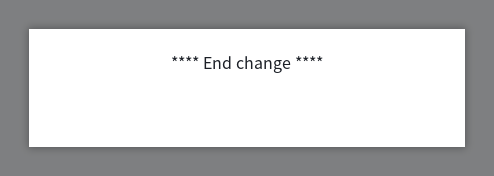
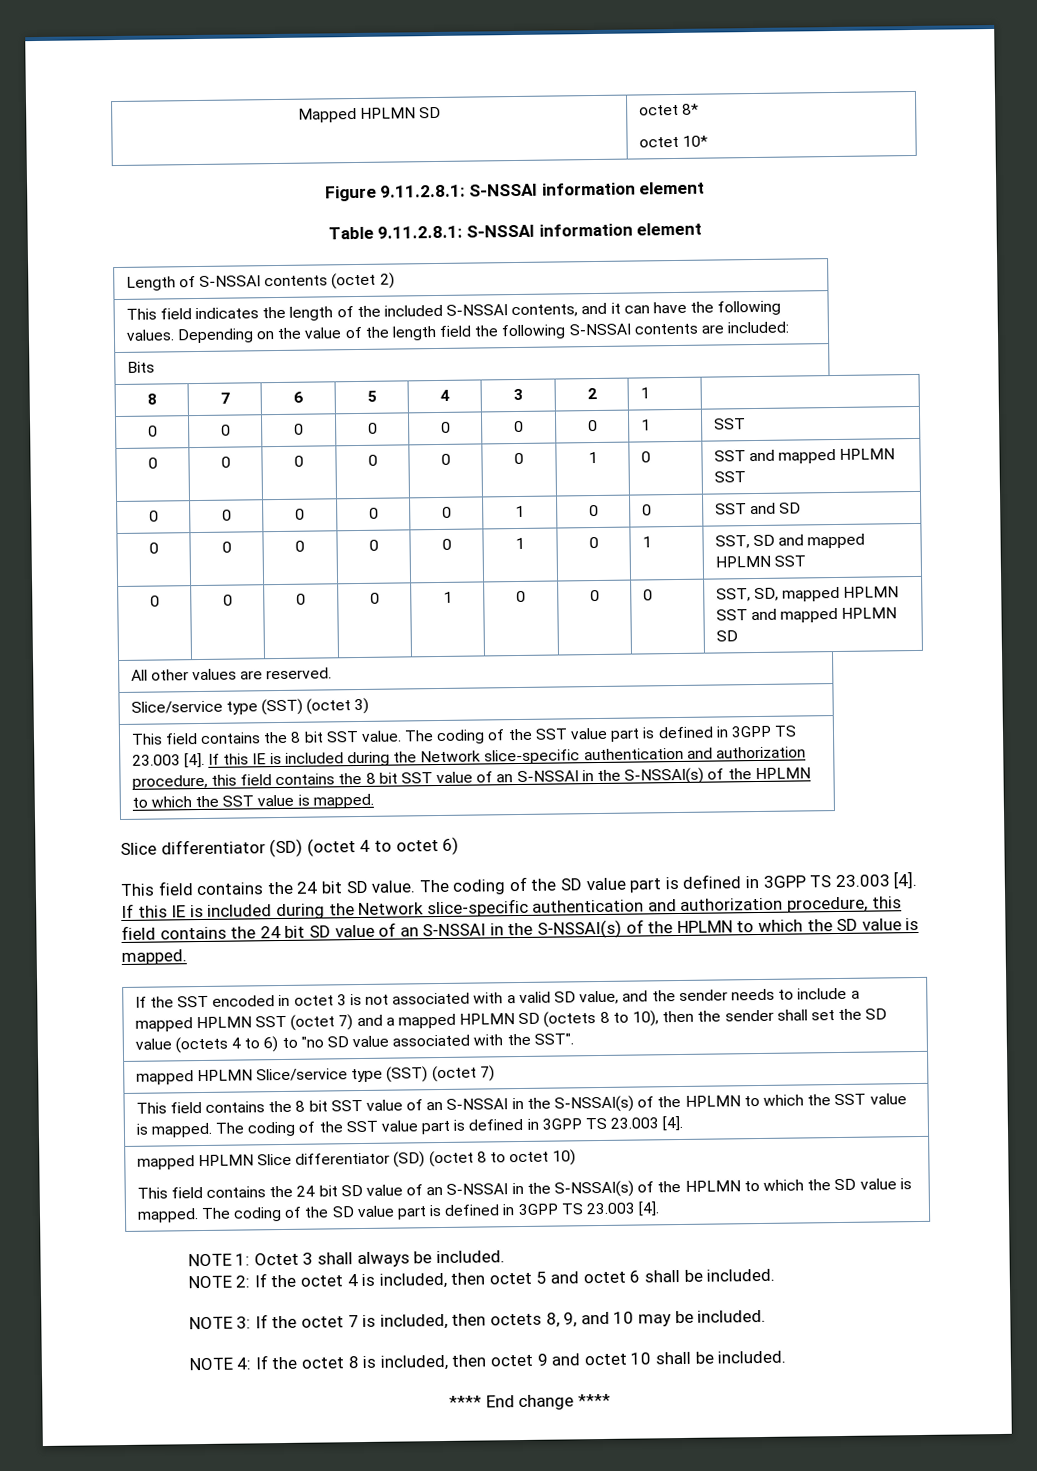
(170, 62) none -> [297,106,442,123] [638,103,699,116] [638,135,708,148] [324,181,706,202] [327,222,703,240] [125,272,395,291] [125,300,782,321] [125,321,790,344] [126,361,155,373] [146,393,157,405] [219,392,230,404] [293,391,303,403] [366,390,377,402] [439,389,450,401] [513,388,523,401] [586,387,597,400] [639,387,650,399] [147,425,158,437] [220,424,231,436] [294,423,304,435] [367,422,378,434] [440,421,451,433] [514,420,524,433] [587,419,598,432] [640,419,651,431] [713,418,746,430] [147,457,158,469] [220,456,231,468] [294,455,304,467] [367,454,378,466] [440,453,451,465] [514,452,524,465] [587,451,598,464] [640,451,651,463] [713,448,896,464] [713,471,746,483] [148,510,159,522] [221,509,232,521] [295,508,305,520] [368,507,379,519] [441,506,452,518] [515,505,525,518] [588,504,599,517] [641,504,652,516] [714,502,802,515] [148,542,159,554] [221,541,232,553] [295,540,305,552] [368,539,379,551] [441,538,452,550] [515,537,525,550] [588,536,599,549] [641,536,652,548] [714,533,866,549] [714,555,806,568] [149,595,160,607] [222,594,233,606] [296,593,306,605] [369,592,380,604] [442,591,453,603] [516,590,526,603] [589,589,600,602] [642,589,653,601] [715,586,900,602] [715,607,898,623] [715,630,738,642] [130,667,333,681] [130,697,370,716] [130,725,798,745] [131,746,807,769] [131,767,811,790] [131,793,374,809] [120,836,460,858] [120,870,918,897] [121,896,902,920] [121,917,920,941] [121,949,187,966] [134,987,860,1008] [134,1008,888,1032] [134,1033,574,1054] [135,1065,495,1085] [135,1093,907,1114] [135,1115,684,1138] [136,1149,577,1170] [136,1178,912,1199] [136,1201,661,1223] [187,1250,505,1268] [187,1268,776,1289] [188,1309,767,1330] [188,1350,787,1371] Mapped HPLMN SD | octet 8* // octet 10* // Figure 9.11.2.8.1: S-NSSAI information element // Table 9.11.2.8.1: S-NSSAI information element // Length of S-NSSAI contents (octet 2) // This field indicates the length of the included S-NSSAI contents, and it can have the following values. Depending on the value of the length field the following S-NSSAI contents are included: // Bits // 8 | 7 | 6 | 5 | 4 | 3 | 2 | 1 | // 0 | 0 | 0 | 0 | 0 | 0 | 0 | 1 | SST // 0 | 0 | 0 | 0 | 0 | 0 | 1 | 0 | SST and mapped HPLMN SST // 0 | 0 | 0 | 0 | 0 | 1 | 0 | 0 | SST and SD // 0 | 0 | 0 | 0 | 0 | 1 | 0 | 1 | SST, SD and mapped HPLMN SST // 0 | 0 | 0 | 0 | 1 | 0 | 0 | 0 | SST, SD, mapped HPLMN SST and mapped HPLMN SD // All other values are reserved. // Slice/service type (SST) (octet 3) // This field contains the 8 bit SST value. The coding of the SST value part is defined in 3GPP TS 23.003 [4]. If this IE is included during the Network slice-specific authentication and authorization procedure, this field contains the 8 bit SST value of an S-NSSAI in the S-NSSAI(s) of the HPLMN to which the SST value is mapped. // Slice differentiator (SD) (octet 4 to octet 6) // This field contains the 24 bit SD value. The coding of the SD value part is defined in 3GPP TS 23.003 [4]. If this IE is included during the Network slice-specific authentication and authorization procedure, this field contains the 24 bit SD value of an S-NSSAI in the S-NSSAI(s) of the HPLMN to which the SD value is mapped. // If the SST encoded in octet 3 is not associated with a valid SD value, and the sender needs to include a mapped HPLMN SST (octet 7) and a mapped HPLMN SD (octets 8 to 10), then the sender shall set the SD value (octets 4 to 6) to "no SD value associated with the SST". // mapped HPLMN Slice/service type (SST) (octet 7) // This field contains the 8 bit SST value of an S-NSSAI in the S-NSSAI(s) of the HPLMN to which the SST value is mapped. The coding of the SST value part is defined in 3GPP TS 23.003 [4]. // mapped HPLMN Slice differentiator (SD) (octet 8 to octet 10) // This field contains the 24 bit SD value of an S-NSSAI in the S-NSSAI(s) of the HPLMN to which the SD value is mapped. The coding of the SD value part is defined in 3GPP TS 23.003 [4]. // NOTE 1: Octet 3 shall always be included. // NOTE 2: If the octet 4 is included, then octet 5 and octet 6 shall be included. // NOTE 3: If the octet 7 is included, then octets 8, 9, and 10 may be included. // NOTE 4: If the octet 8 is included, then octet 9 and octet 10 shall be included. //

